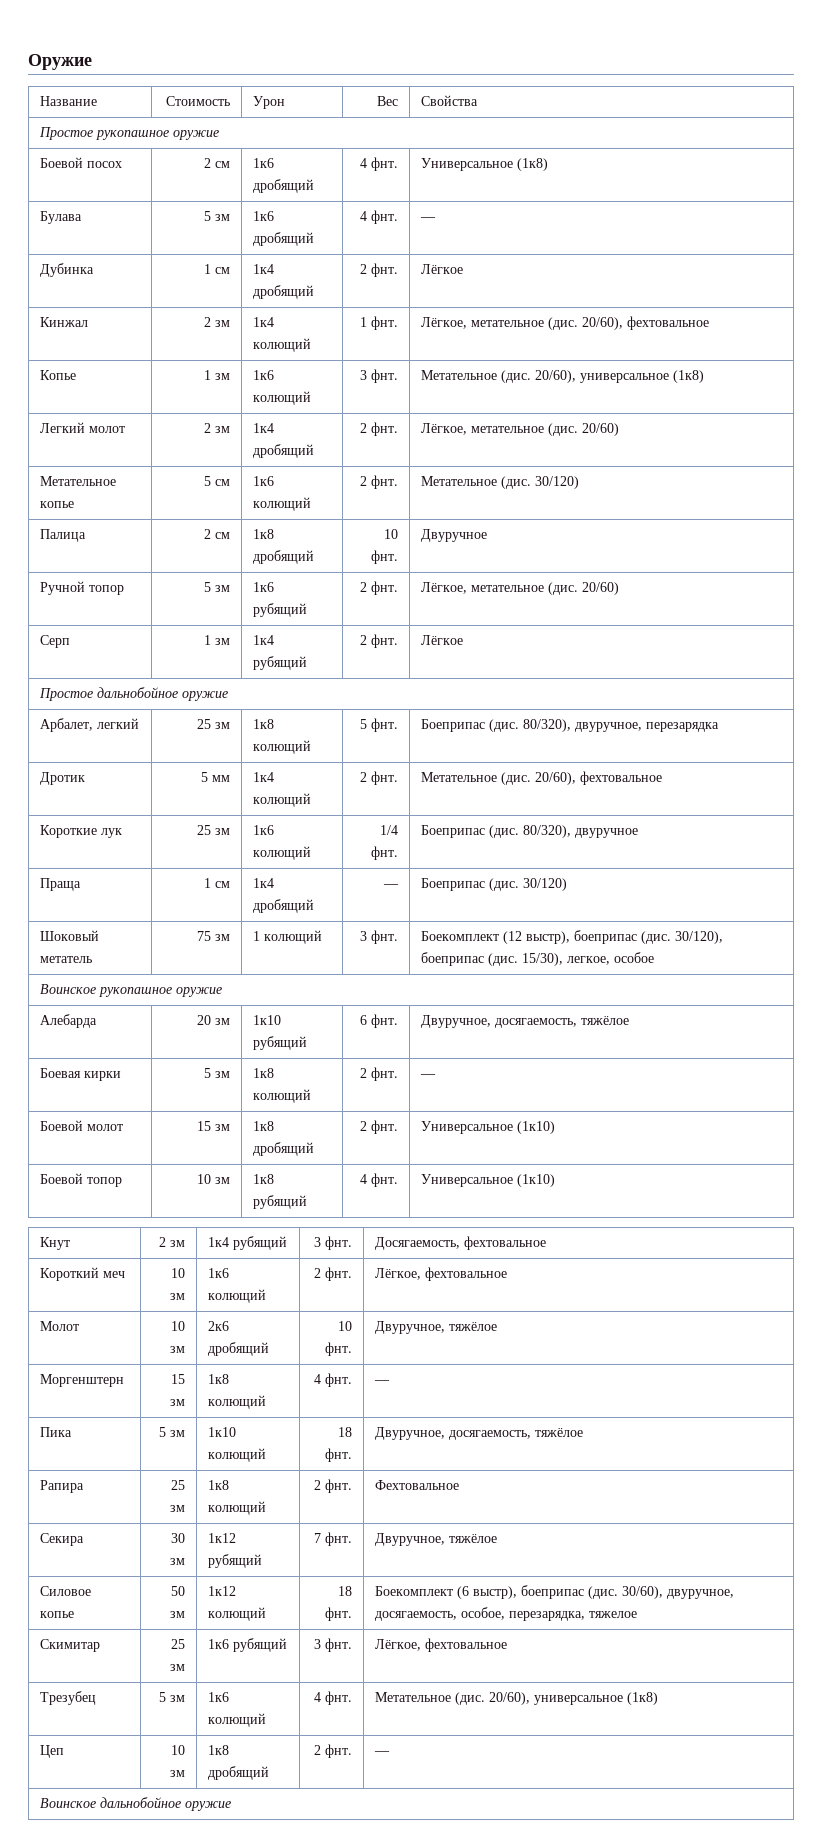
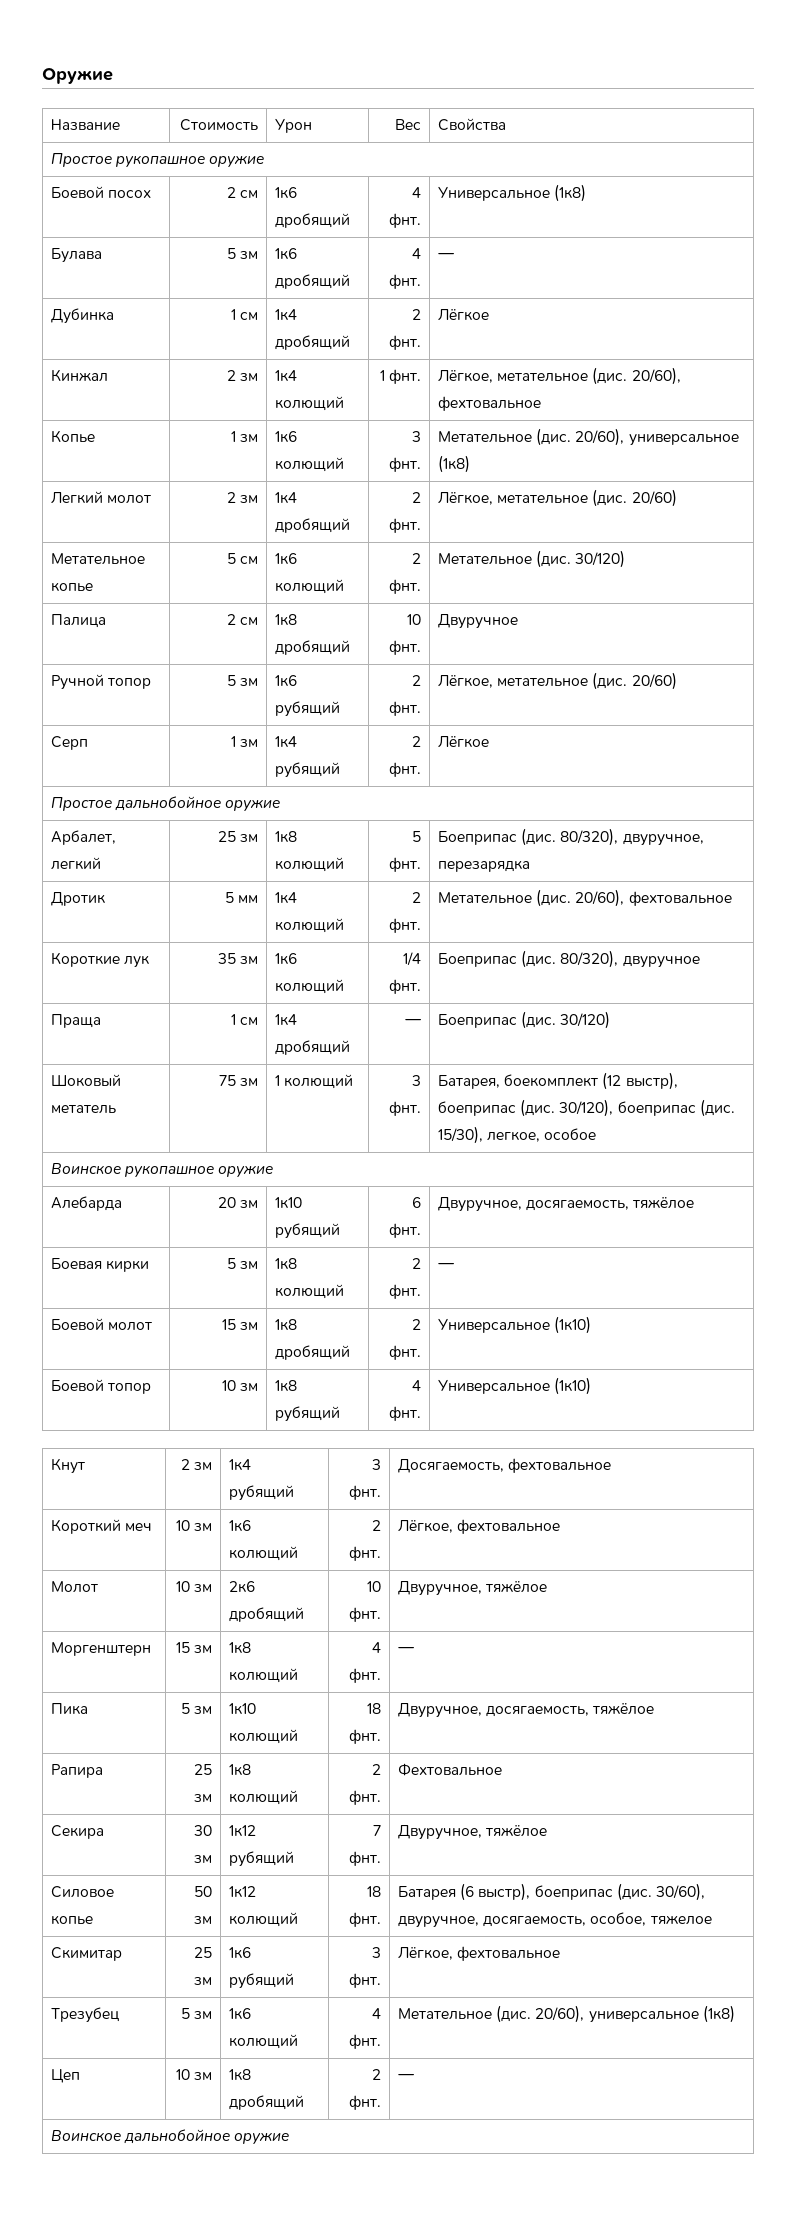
[196,825,211,835] 25 -> [217,953,236,964] 35
[421,931,500,941] Боекомплект -> [438,1074,599,1089] Батарея, боекомплект
[375,1586,454,1596] Боекомплект -> [398,1886,457,1900] Батарея
[509,1611,586,1621] перезарядка, -> (647, 1919) none

